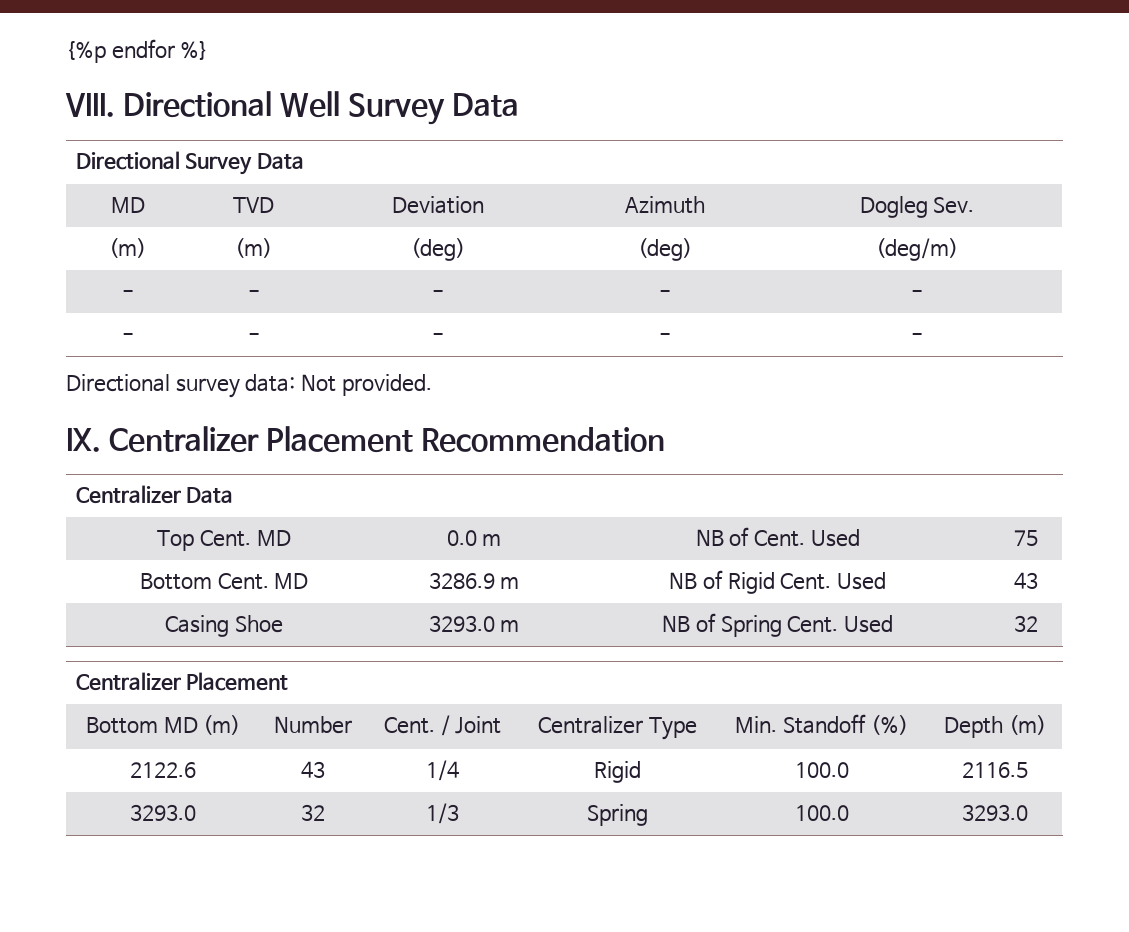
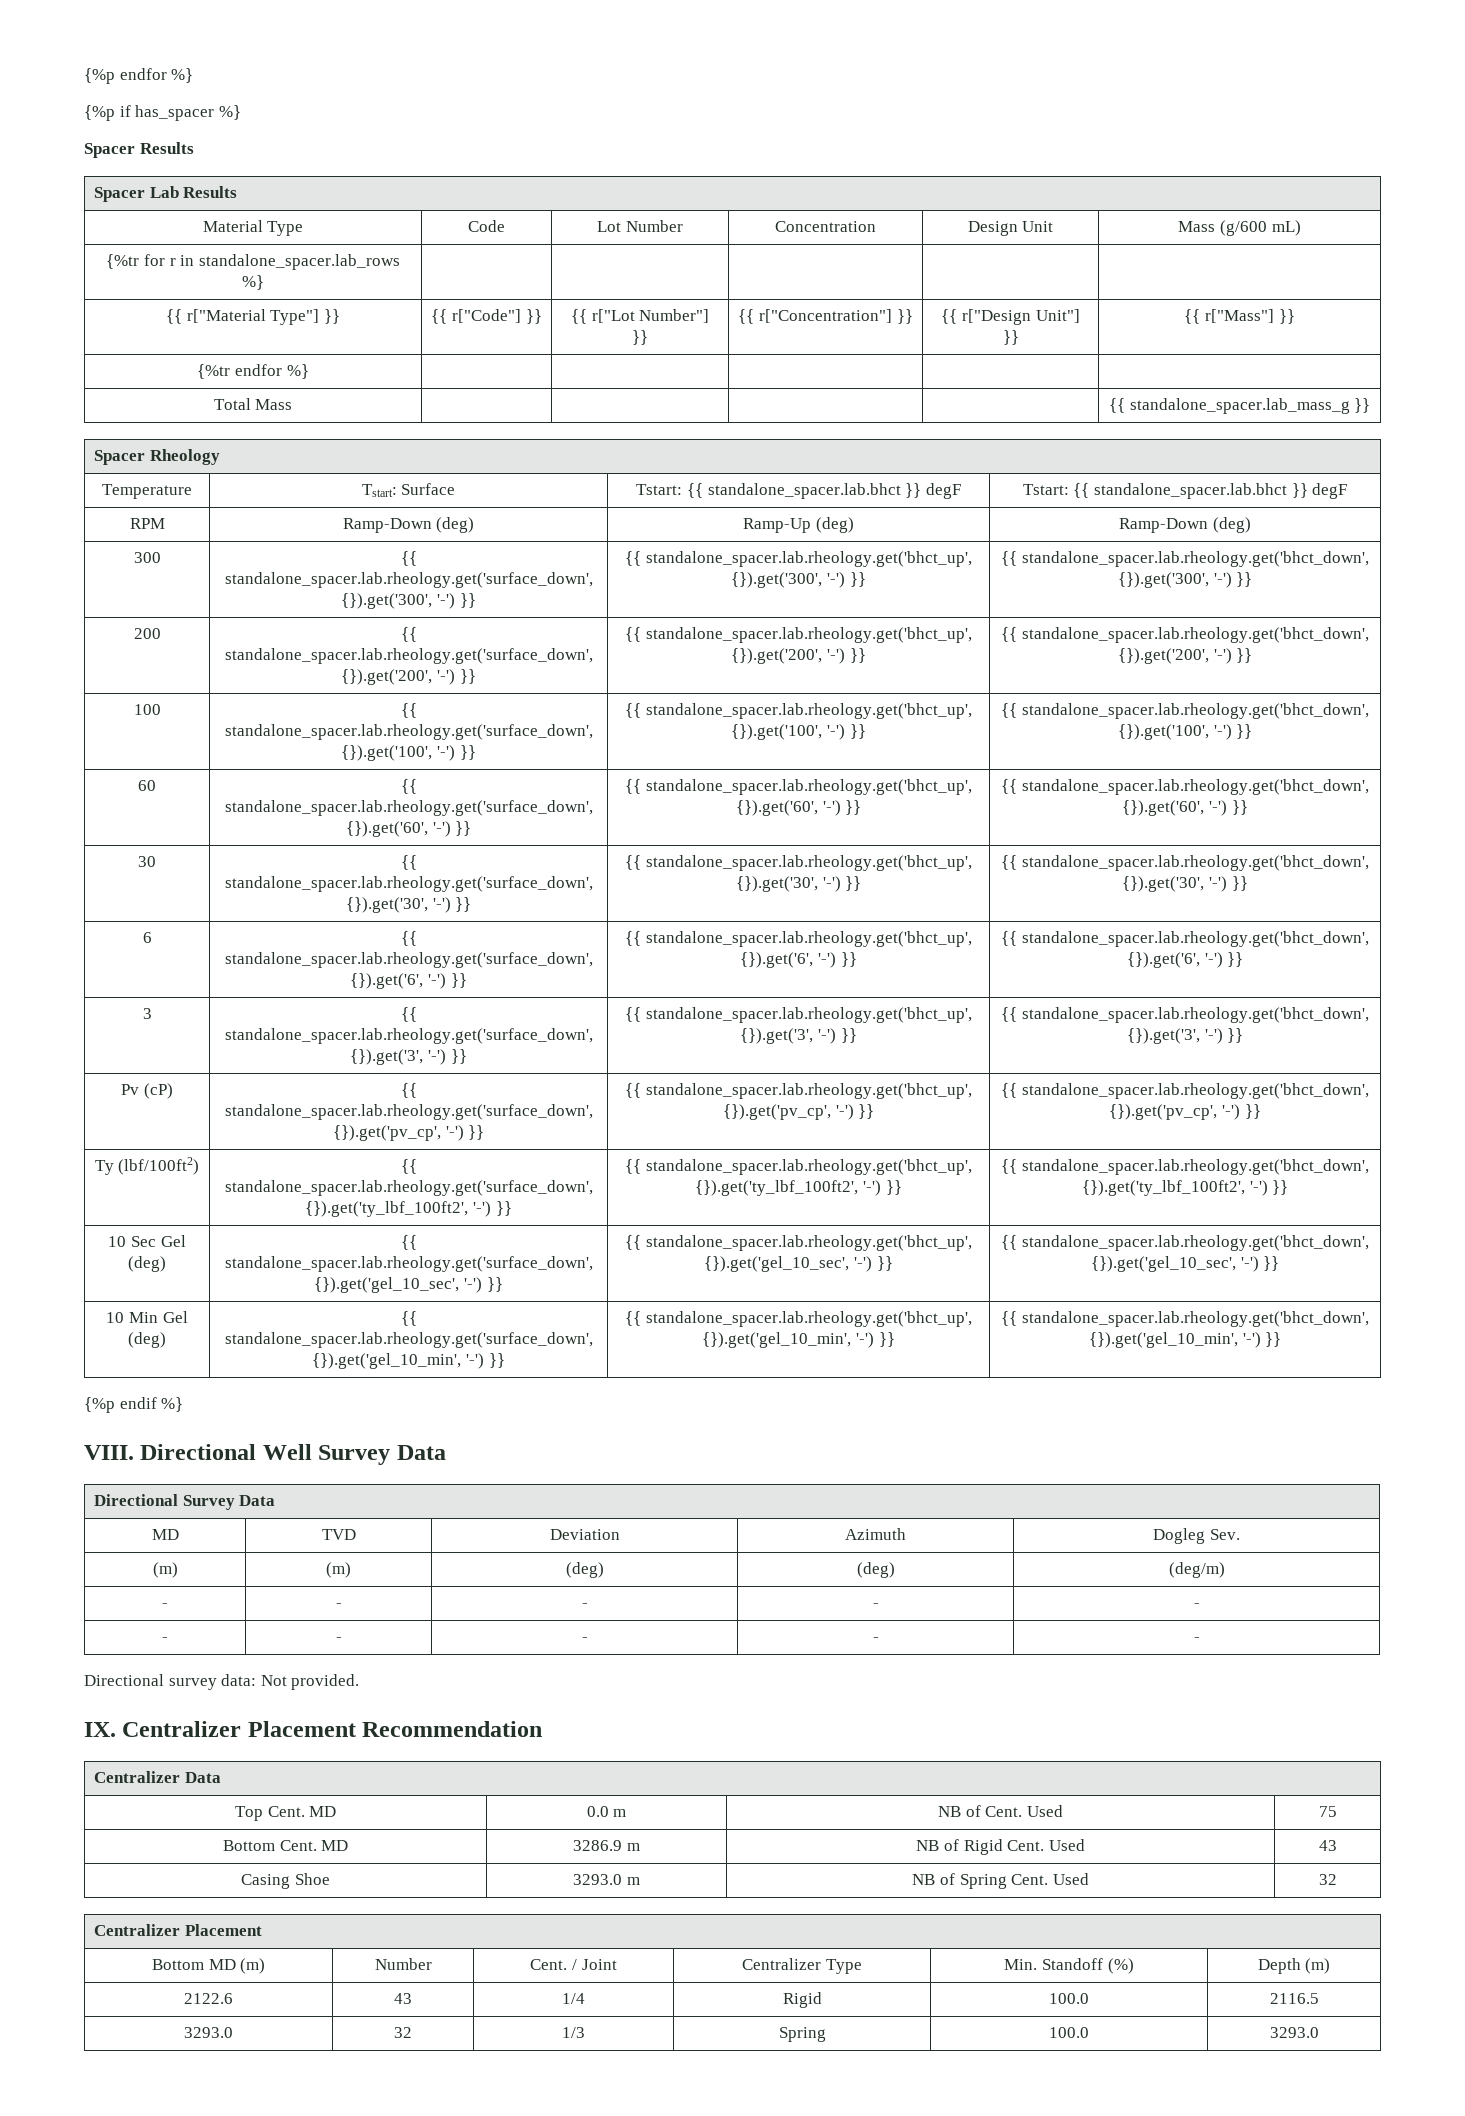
(209, 50) none -> [84,105,241,121] [84,142,194,158] [94,186,238,202] [202,220,304,236] [468,220,505,232] [597,220,683,232] [775,221,876,232] [967,221,1054,236] [1178,220,1301,236] [106,254,400,270] [242,275,264,290] [166,309,340,325] [431,309,542,324] [570,309,710,324] [632,330,648,345] [738,309,913,324] [941,309,1080,325] [1002,330,1019,345] [1184,309,1295,324] [197,364,309,379] [213,398,293,410] [1108,398,1371,414] [94,449,220,465] [102,484,192,499] [361,483,456,497] [636,483,961,499] [1022,483,1348,499] [129,518,165,529] [342,517,475,533] [743,517,854,533] [1119,517,1251,533] [133,552,161,563] [400,551,417,566] [224,572,593,588] [341,593,476,609] [625,551,972,567] [731,572,866,588] [1001,551,1369,567] [1117,572,1253,588] [133,628,161,639] [400,627,417,642] [224,648,593,664] [341,669,476,685] [625,627,972,643] [731,648,866,664] [1001,627,1369,643] [1117,648,1253,664] [133,704,161,715] [400,703,417,718] [224,724,593,740] [341,745,476,761] [625,703,972,719] [731,724,866,740] [1001,703,1369,719] [1117,724,1253,740] [138,780,156,791] [400,779,417,794] [224,800,593,816] [345,821,472,837] [625,779,972,795] [735,800,862,816] [1001,779,1369,795] [1122,800,1248,816] [138,856,156,867] [400,855,417,870] [224,876,593,892] [345,897,472,913] [625,855,972,871] [735,876,862,892] [1001,855,1369,871] [1122,876,1248,892] [142,932,152,943] [400,931,417,946] [224,952,593,968] [350,973,467,989] [625,931,972,947] [740,952,857,968] [1001,931,1369,947] [1126,952,1244,968] [142,1008,152,1019] [400,1007,417,1022] [224,1028,593,1044] [350,1049,467,1065] [625,1007,972,1023] [740,1028,857,1044] [1001,1007,1369,1023] [1126,1028,1244,1044] [121,1083,173,1099] [400,1083,417,1098] [224,1104,593,1120] [332,1125,485,1141] [625,1083,972,1099] [722,1104,875,1120] [1001,1083,1369,1099] [1109,1104,1261,1120] [94,1157,200,1175] [400,1159,417,1174] [224,1180,593,1196] [305,1201,512,1217] [625,1159,972,1175] [695,1180,902,1196] [1001,1159,1369,1175] [1081,1180,1289,1196] [108,1235,186,1247] [128,1256,166,1272] [400,1235,417,1250] [224,1256,593,1272] [314,1277,503,1293] [625,1235,972,1251] [704,1256,893,1272] [1001,1235,1369,1251] [1090,1256,1280,1272] [106,1311,188,1323] [128,1332,166,1348] [400,1311,417,1326] [224,1332,593,1348] [312,1353,505,1369] [625,1311,972,1327] [702,1332,895,1348] [1001,1311,1369,1327] [1088,1332,1282,1348] [84,1397,184,1413] // {%p if has_spacer %} // Spacer Results // Spacer Lab Results // Material Type | Code | Lot Number | Concentration | Design Unit | Mass (g/600 mL) // {%tr for r in standalone_spacer.lab_rows %} | | | | | // {{ r["Material Type"] }} | {{ r["Code"] }} | {{ r["Lot Number"] }} | {{ r["Concentration"] }} | {{ r["Design Unit"] }} | {{ r["Mass"] }} // {%tr endfor %} | | | | | // Total Mass | | | | | {{ standalone_spacer.lab_mass_g }} // Spacer Rheology // Temperature | Tstart: Surface | Tstart: {{ standalone_spacer.lab.bhct }} degF | Tstart: {{ standalone_spacer.lab.bhct }} degF // RPM | Ramp-Down (deg) | Ramp-Up (deg) | Ramp-Down (deg) // 300 | {{ standalone_spacer.lab.rheology.get('surface_down', {}).get('300', '-') }} | {{ standalone_spacer.lab.rheology.get('bhct_up', {}).get('300', '-') }} | {{ standalone_spacer.lab.rheology.get('bhct_down', {}).get('300', '-') }} // 200 | {{ standalone_spacer.lab.rheology.get('surface_down', {}).get('200', '-') }} | {{ standalone_spacer.lab.rheology.get('bhct_up', {}).get('200', '-') }} | {{ standalone_spacer.lab.rheology.get('bhct_down', {}).get('200', '-') }} // 100 | {{ standalone_spacer.lab.rheology.get('surface_down', {}).get('100', '-') }} | {{ standalone_spacer.lab.rheology.get('bhct_up', {}).get('100', '-') }} | {{ standalone_spacer.lab.rheology.get('bhct_down', {}).get('100', '-') }} // 60 | {{ standalone_spacer.lab.rheology.get('surface_down', {}).get('60', '-') }} | {{ standalone_spacer.lab.rheology.get('bhct_up', {}).get('60', '-') }} | {{ standalone_spacer.lab.rheology.get('bhct_down', {}).get('60', '-') }} // 30 | {{ standalone_spacer.lab.rheology.get('surface_down', {}).get('30', '-') }} | {{ standalone_spacer.lab.rheology.get('bhct_up', {}).get('30', '-') }} | {{ standalone_spacer.lab.rheology.get('bhct_down', {}).get('30', '-') }} // 6 | {{ standalone_spacer.lab.rheology.get('surface_down', {}).get('6', '-') }} | {{ standalone_spacer.lab.rheology.get('bhct_up', {}).get('6', '-') }} | {{ standalone_spacer.lab.rheology.get('bhct_down', {}).get('6', '-') }} // 3 | {{ standalone_spacer.lab.rheology.get('surface_down', {}).get('3', '-') }} | {{ standalone_spacer.lab.rheology.get('bhct_up', {}).get('3', '-') }} | {{ standalone_spacer.lab.rheology.get('bhct_down', {}).get('3', '-') }} // Pv (cP) | {{ standalone_spacer.lab.rheology.get('surface_down', {}).get('pv_cp', '-') }} | {{ standalone_spacer.lab.rheology.get('bhct_up', {}).get('pv_cp', '-') }} | {{ standalone_spacer.lab.rheology.get('bhct_down', {}).get('pv_cp', '-') }} // Ty (lbf/100ft2) | {{ standalone_spacer.lab.rheology.get('surface_down', {}).get('ty_lbf_100ft2', '-') }} | {{ standalone_spacer.lab.rheology.get('bhct_up', {}).get('ty_lbf_100ft2', '-') }} | {{ standalone_spacer.lab.rheology.get('bhct_down', {}).get('ty_lbf_100ft2', '-') }} // 10 Sec Gel (deg) | {{ standalone_spacer.lab.rheology.get('surface_down', {}).get('gel_10_sec', '-') }} | {{ standalone_spacer.lab.rheology.get('bhct_up', {}).get('gel_10_sec', '-') }} | {{ standalone_spacer.lab.rheology.get('bhct_down', {}).get('gel_10_sec', '-') }} // 10 Min Gel (deg) | {{ standalone_spacer.lab.rheology.get('surface_down', {}).get('gel_10_min', '-') }} | {{ standalone_spacer.lab.rheology.get('bhct_up', {}).get('gel_10_min', '-') }} | {{ standalone_spacer.lab.rheology.get('bhct_down', {}).get('gel_10_min', '-') }} // {%p endif %}

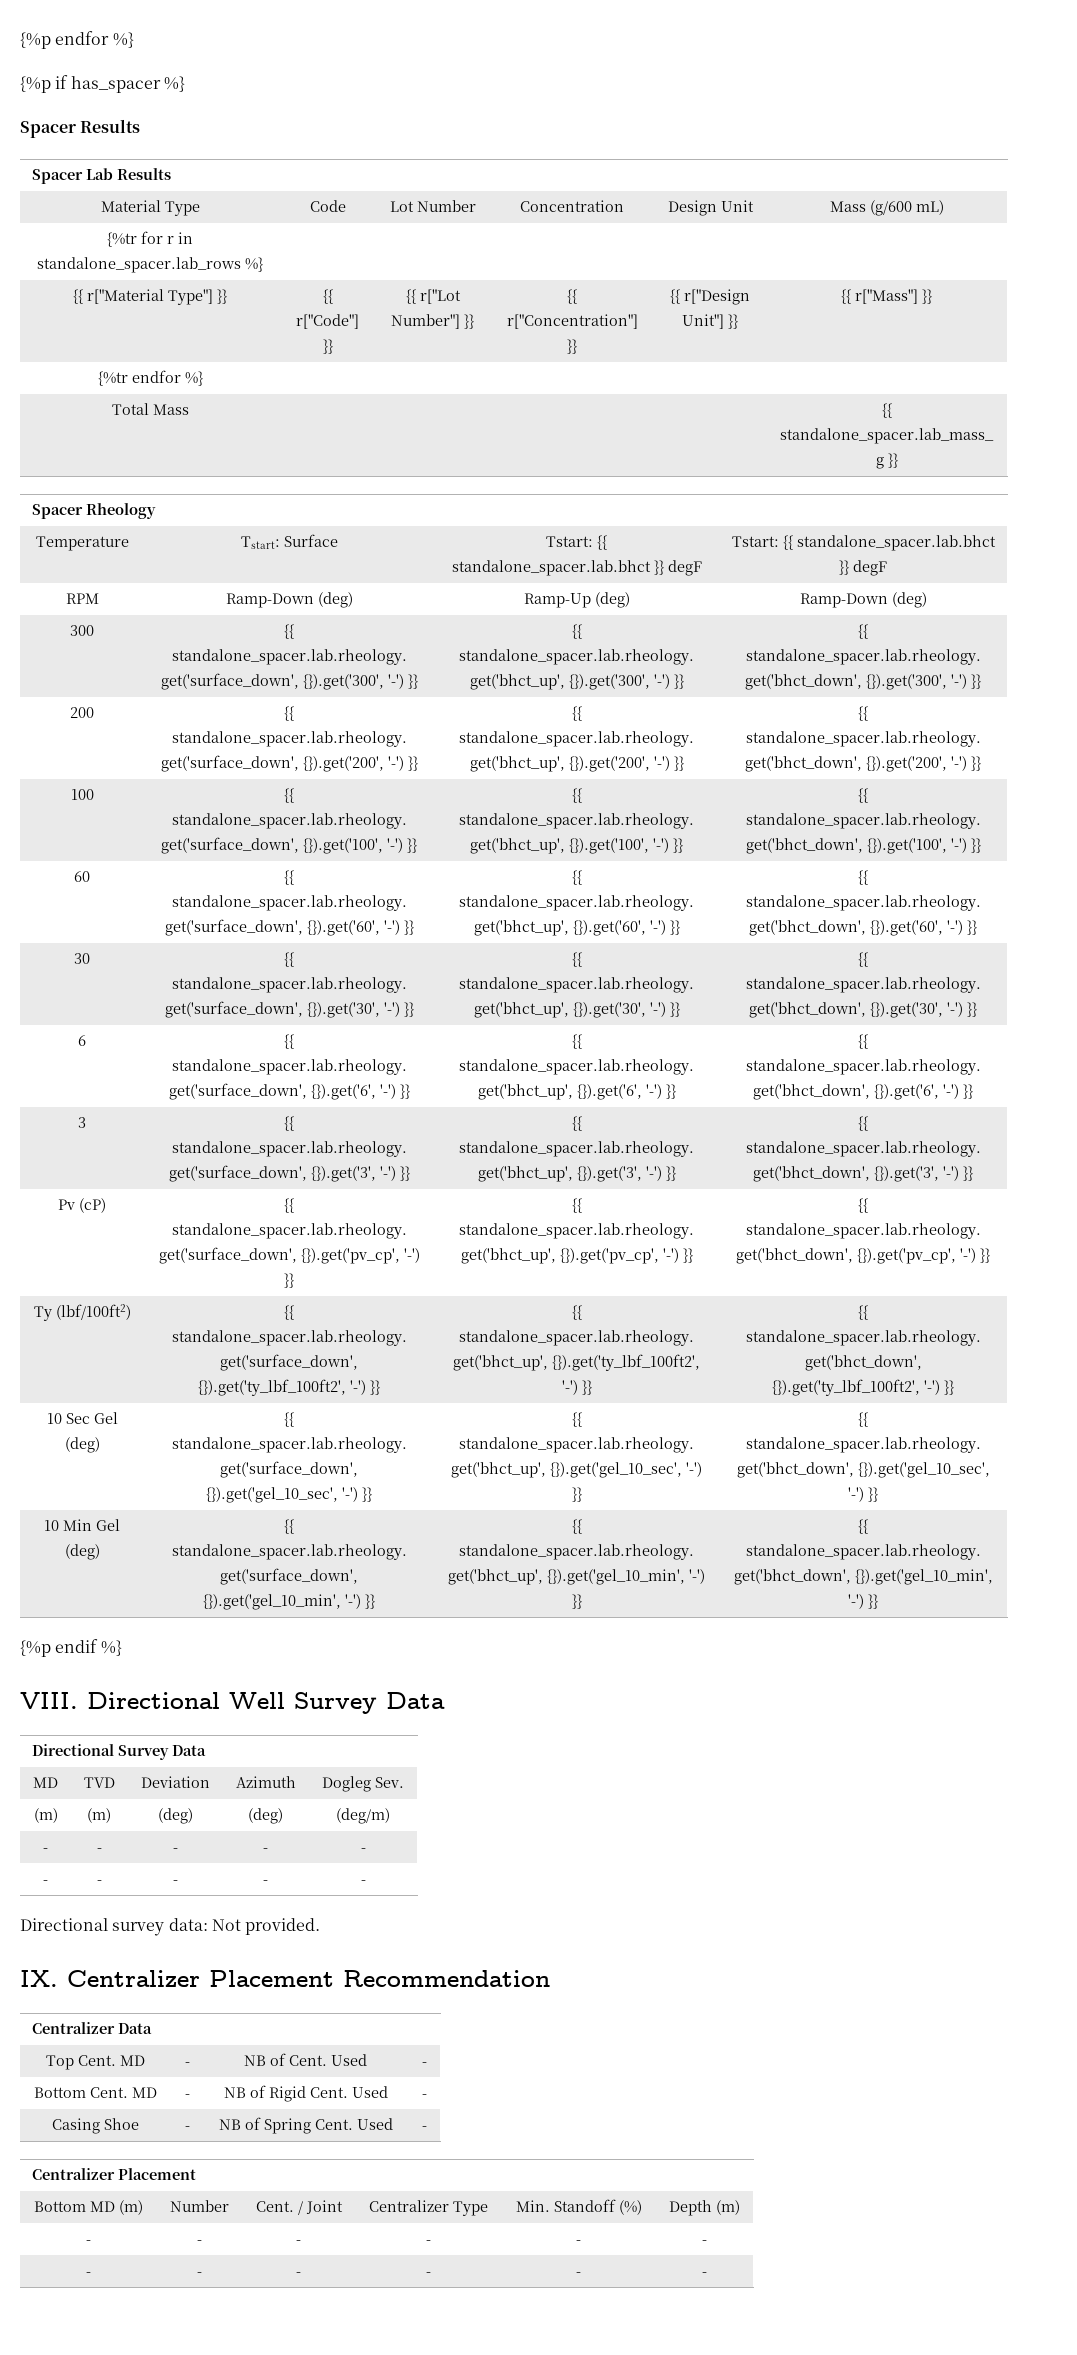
[586,1806,627,1817] 0.0 m -> [184,2062,190,2066] -
[1318,1806,1337,1817] 75 -> [421,2062,427,2066] -
[573,1840,640,1851] 3286.9 m -> [184,2094,190,2098] -
[1318,1840,1337,1851] 43 -> [421,2094,427,2098] -
[573,1874,640,1885] 3293.0 m -> [184,2126,190,2130] -
[1318,1874,1337,1885] 32 -> [421,2126,427,2130] -
[184,1993,233,2004] [394,1993,412,2004] [562,1993,585,2004] [782,1992,822,2008] [1049,1993,1089,2004] [1269,1993,1319,2004] [184,2027,233,2038] [394,2027,412,2038] [562,2027,585,2038] [778,2027,826,2042] [1049,2027,1089,2038] [1269,2027,1319,2038] 2122.6 | 43 | 1/4 | Rigid | 100.0 | 2116.5 // 3293.0 | 32 | 1/3 | Spring | 100.0 | 3293.0 -> [86,2240,91,2244] [196,2240,202,2244] [296,2240,301,2244] [426,2240,431,2244] [576,2240,581,2244] [702,2240,707,2244] [86,2272,91,2276] [196,2272,202,2276] [296,2272,301,2276] [426,2272,431,2276] [576,2272,581,2276] [702,2272,707,2276] - | - | - | - | - | - // - | - | - | - | - | -

